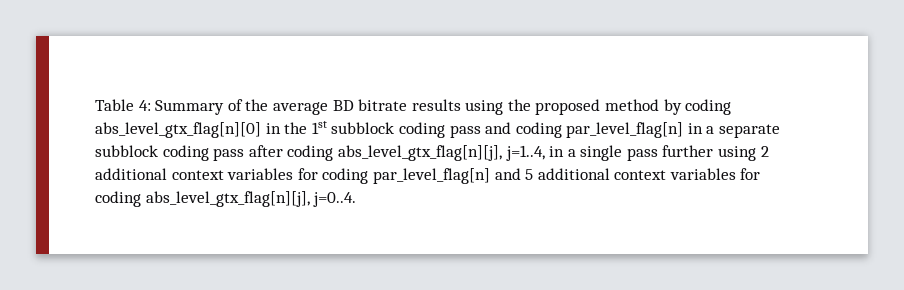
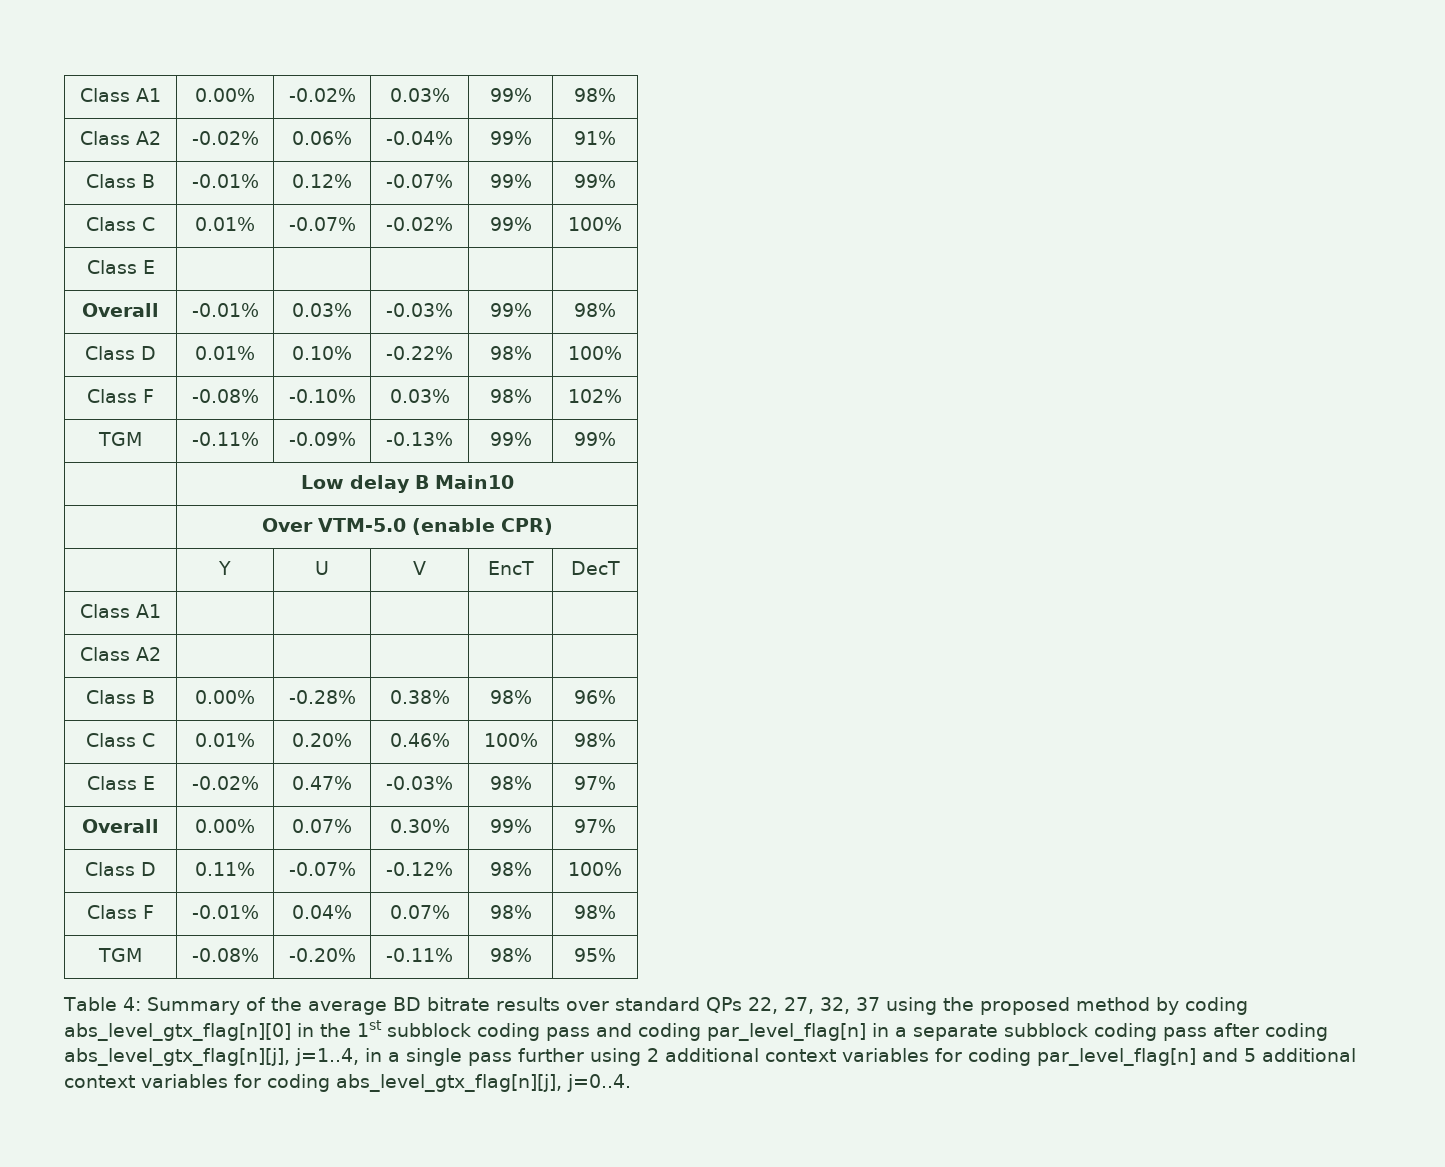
(95, 105) none -> [80,88,161,102] [195,88,255,102] [288,88,356,102] [389,88,450,102] [489,88,532,102] [574,88,616,102] [80,131,161,145] [191,131,259,145] [292,131,352,145] [386,131,453,145] [489,131,532,145] [574,131,616,145] [86,174,155,188] [191,174,259,188] [292,174,352,188] [386,174,453,188] [489,174,532,188] [574,174,616,188] [86,217,155,231] [195,217,255,231] [288,217,356,231] [386,217,453,231] [489,217,532,231] [568,217,622,231] [86,260,155,274] [82,303,159,317] [191,303,259,317] [292,303,352,317] [386,303,453,317] [489,303,532,317] [574,303,616,317] [85,346,156,360] [195,346,255,360] [292,346,352,360] [386,346,453,360] [489,346,532,360] [568,346,622,360] [87,389,154,403] [191,389,259,403] [288,389,356,403] [389,389,450,403] [489,389,532,403] [568,389,622,403] [98,432,142,446] [191,432,259,446] [288,432,356,446] [386,432,453,446] [489,432,532,446] [574,432,616,446] [300,475,514,493] [261,518,553,535] [218,561,231,575] [315,561,329,575] [413,561,426,575] [487,561,534,575] [570,561,620,575] [80,604,161,618] [80,647,161,661] [86,690,155,704] [195,690,255,704] [288,690,356,704] [389,690,450,704] [489,690,532,704] [574,690,616,704] [86,733,155,747] [195,733,255,747] [292,733,352,747] [389,733,450,747] [483,733,538,747] [574,733,616,747] [86,776,155,790] [191,776,259,790] [292,776,352,790] [386,776,453,790] [489,776,532,790] [574,776,616,790] [82,819,159,833] [195,819,255,833] [292,819,352,833] [389,819,450,833] [489,819,532,833] [574,819,616,833] [85,862,156,876] [195,862,255,876] [288,862,356,876] [386,862,453,876] [489,862,532,876] [568,862,622,876] [87,905,154,919] [191,905,259,919] [292,905,352,919] [389,905,450,919] [489,905,532,919] [574,905,616,919] [98,948,142,962] [191,948,259,962] [288,948,356,962] [386,948,453,962] [489,948,532,962] [574,948,616,962] Class A1 | 0.00% | -0.02% | 0.03% | 99% | 98% // Class A2 | -0.02% | 0.06% | -0.04% | 99% | 91% // Class B | -0.01% | 0.12% | -0.07% | 99% | 99% // Class C | 0.01% | -0.07% | -0.02% | 99% | 100% // Class E | | | | | // Overall | -0.01% | 0.03% | -0.03% | 99% | 98% // Class D | 0.01% | 0.10% | -0.22% | 98% | 100% // Class F | -0.08% | -0.10% | 0.03% | 98% | 102% // TGM | -0.11% | -0.09% | -0.13% | 99% | 99% // | Low delay B Main10 // | Over VTM-5.0 (enable CPR) // | Y | U | V | EncT | DecT // Class A1 | | | | | // Class A2 | | | | | // Class B | 0.00% | -0.28% | 0.38% | 98% | 96% // Class C | 0.01% | 0.20% | 0.46% | 100% | 98% // Class E | -0.02% | 0.47% | -0.03% | 98% | 97% // Overall | 0.00% | 0.07% | 0.30% | 99% | 97% // Class D | 0.11% | -0.07% | -0.12% | 98% | 100% // Class F | -0.01% | 0.04% | 0.07% | 98% | 98% // TGM | -0.08% | -0.20% | -0.11% | 98% | 95% //
(461, 105) none -> [565,997,880,1014] over standard QPs 22, 27, 32, 37

